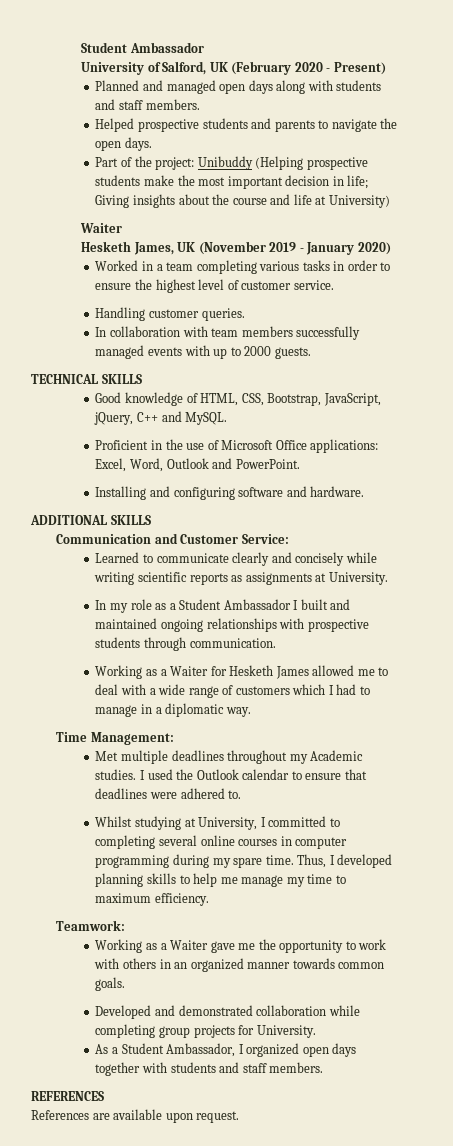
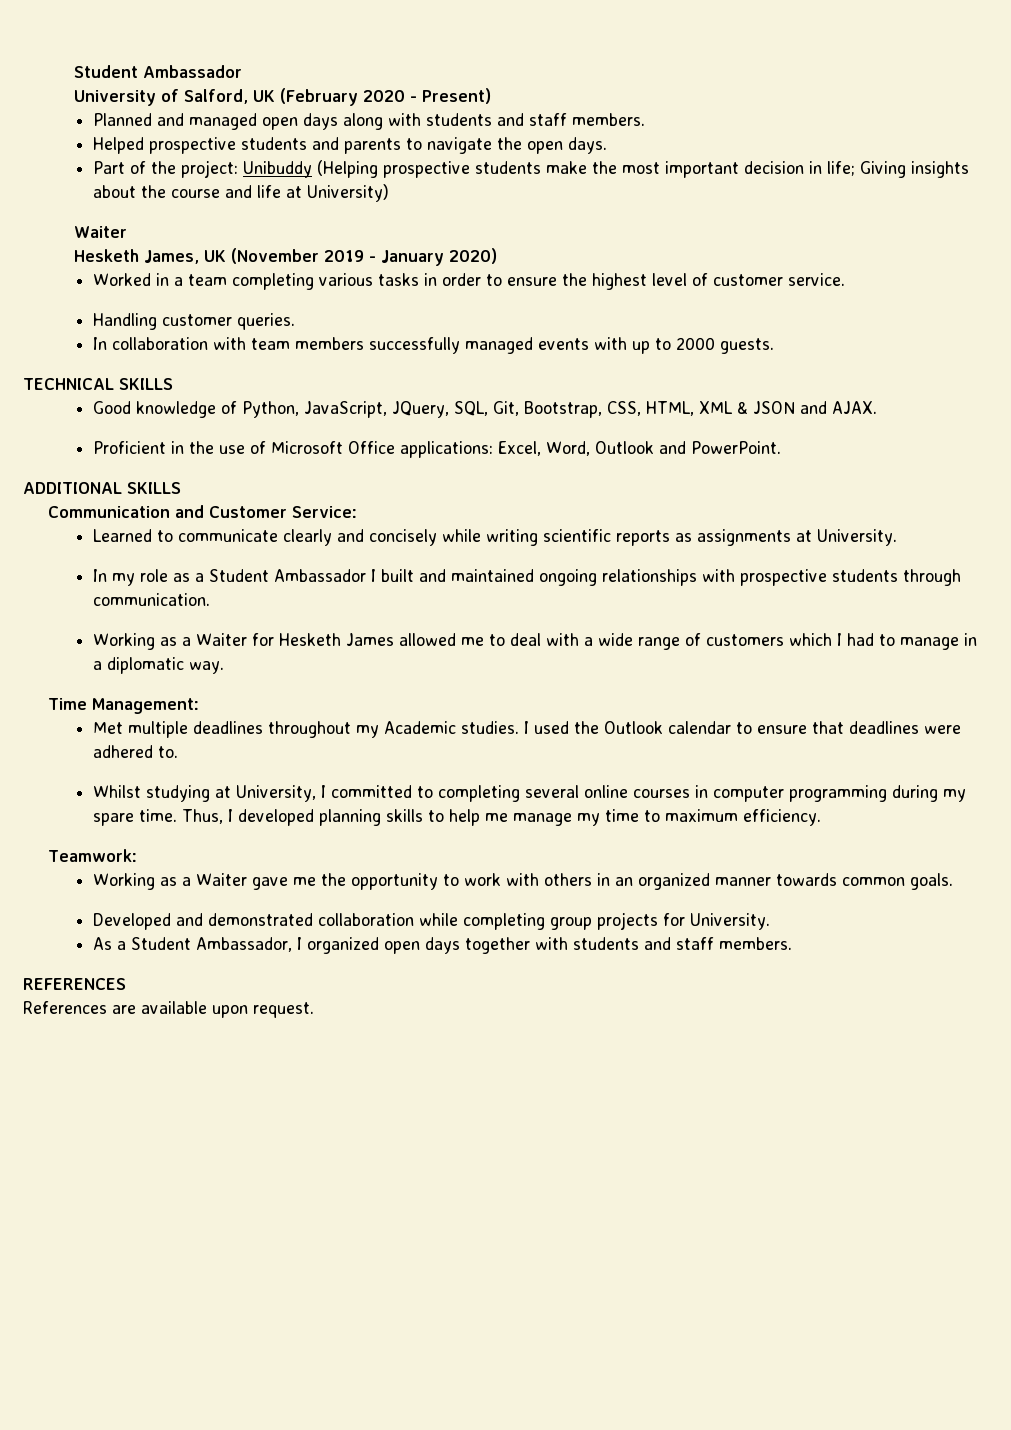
[200,393,381,406] [94,411,228,425] HTML, CSS, Bootstrap, JavaScript, jQuery, C++ and MySQL. -> [242,401,878,418] Python, JavaScript, JQuery, SQL, Git, Bootstrap, CSS, HTML, XML & JSON and AJAX.
[95,486,365,500] // Installing and configuring software and hardware. -> (782, 447) none

